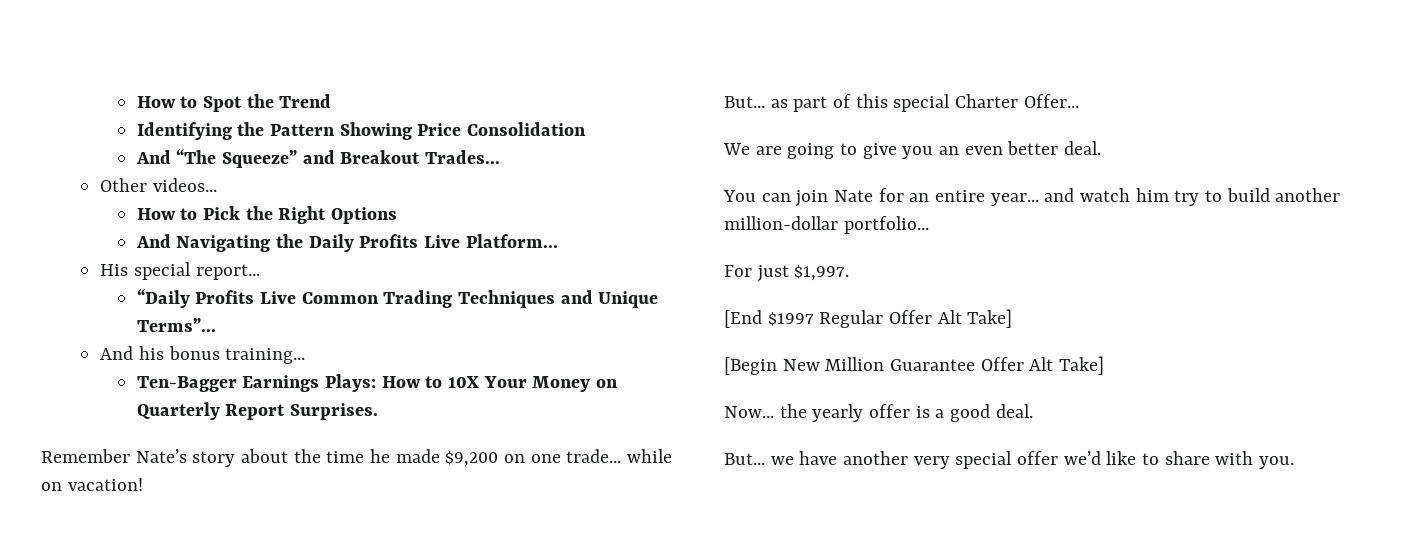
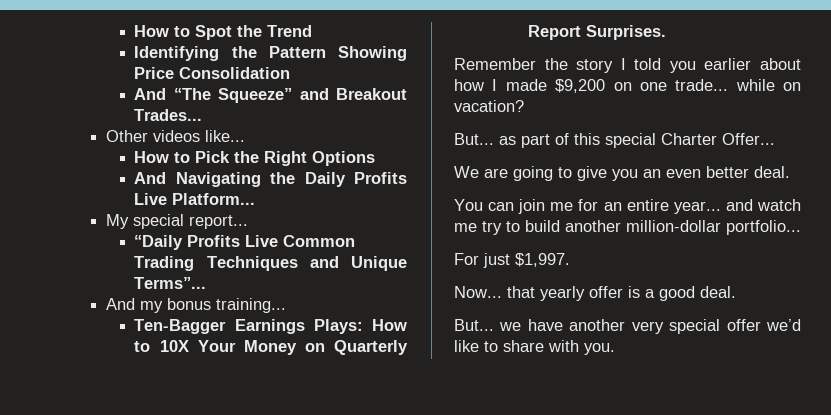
[152,178,217,192] videos... -> [153,130,246,142] videos like...
[100,264,129,276] His -> [106,214,130,229] My
[138,346,164,360] his -> [140,301,164,313] my
[135,449,391,467] Nate’s story about the time he -> [544,58,801,73] [454,79,498,91] the story I told you earlier about how I
[67,478,143,491] vacation! -> [454,100,524,112] vacation?
[834,190,874,202] Nate -> [550,202,574,211] me
[1135,188,1169,202] him -> [454,223,477,232] me
[724,309,1013,328] [724,356,1105,375] // [End $1997 Regular Offer Alt Take] // [Begin New Million Guarantee Offer Alt Take] -> (570, 260) none
[779,404,807,418] the -> [507,286,535,298] that

